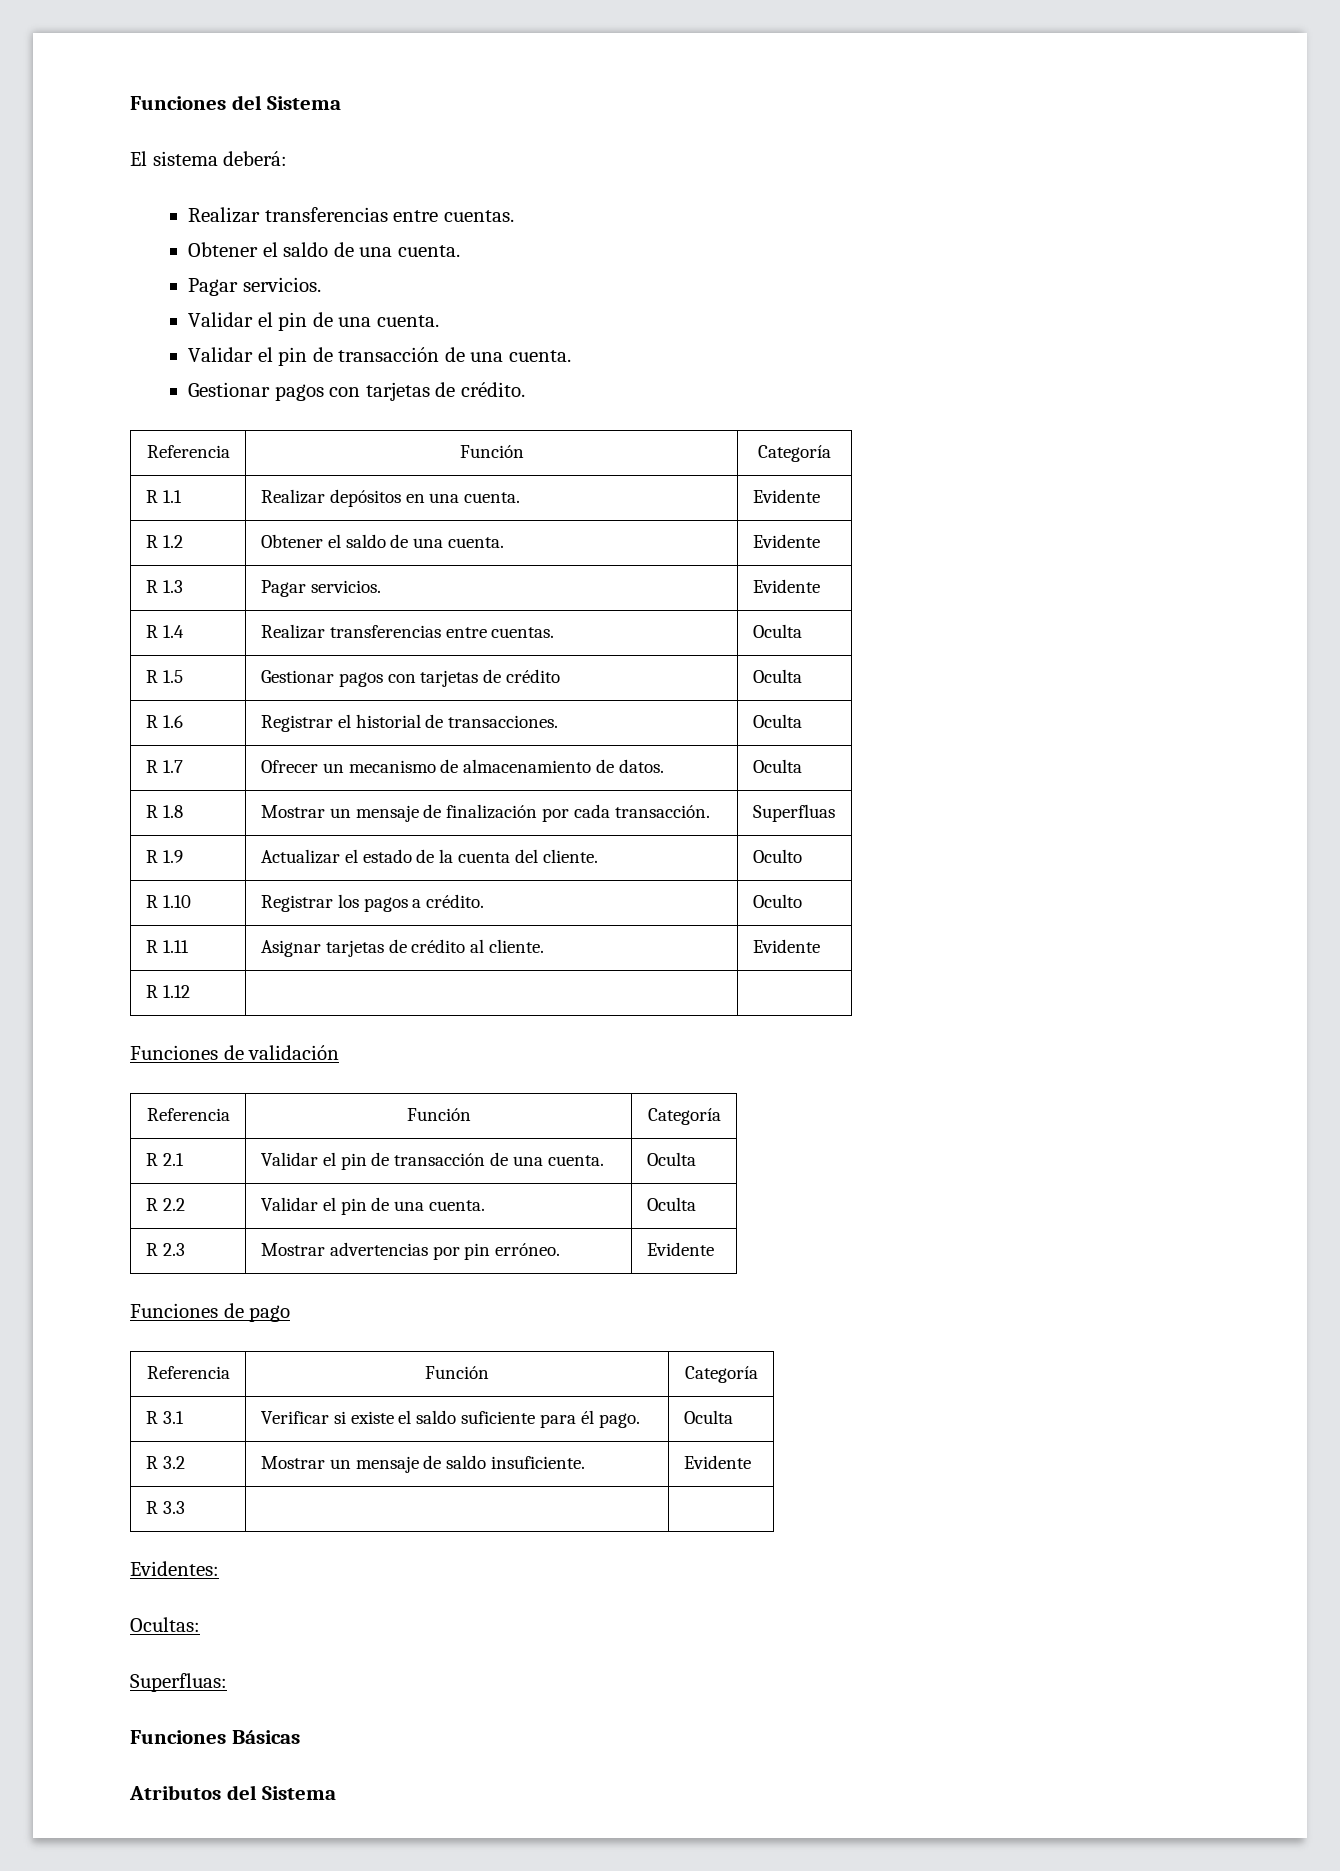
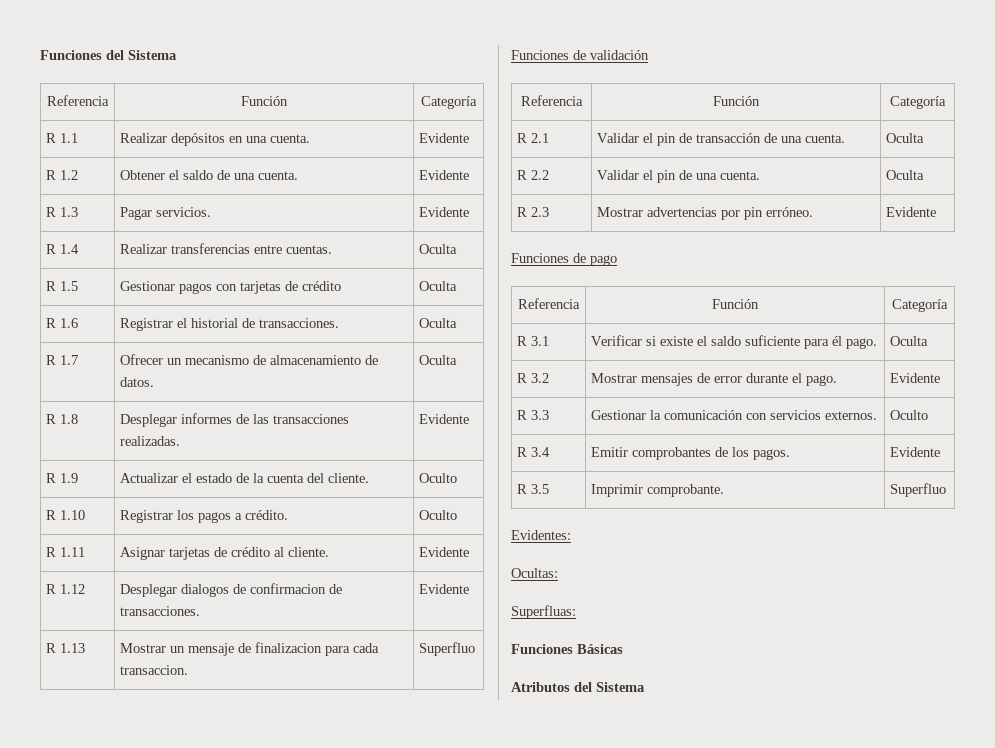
[130,151,288,166] [188,207,514,223] [188,242,460,257] [188,277,321,296] [188,312,439,331] [188,347,571,366] [188,382,525,401] // El sistema deberá: // Realizar transferencias entre cuentas. // Obtener el saldo de una cuenta. // Pagar servicios. // Validar el pin de una cuenta. // Validar el pin de transacción de una cuenta. // Gestionar pagos con tarjetas de crédito. -> (177, 55) none
[260,804,711,822] [752,804,835,822] Mostrar un mensaje de finalización por cada transacción. | Superfluas -> [120,413,350,427] [120,436,181,446] [419,414,470,424] Desplegar informes de las transacciones realizadas. | Evidente
(190, 991) | -> [120,583,343,597] [120,606,201,616] [419,584,470,594] [46,643,86,653] [120,642,380,656] [120,665,189,675] [419,642,476,656] Desplegar dialogos de confirmacion de transacciones. | Evidente // R 1.13 | Mostrar un mensaje de finalizacion para cada transaccion. | Superfluo
[329,1455,586,1473] [683,1455,751,1469] [145,1501,185,1514] un mensaje de saldo insuficiente. | Evidente // R 3.3 | | -> [641,373,838,386] [890,373,941,383] [517,410,550,420] [591,410,878,420] [890,410,929,420] [517,447,551,457] [591,447,791,460] [890,447,941,457] [517,484,550,494] [591,484,725,497] [890,483,947,497] mensajes de error durante el pago. | Evidente // R 3.3 | Gestionar la comunicación con servicios externos. | Oculto // R 3.4 | Emitir comprobantes de los pagos. | Evidente // R 3.5 | Imprimir comprobante. | Superfluo

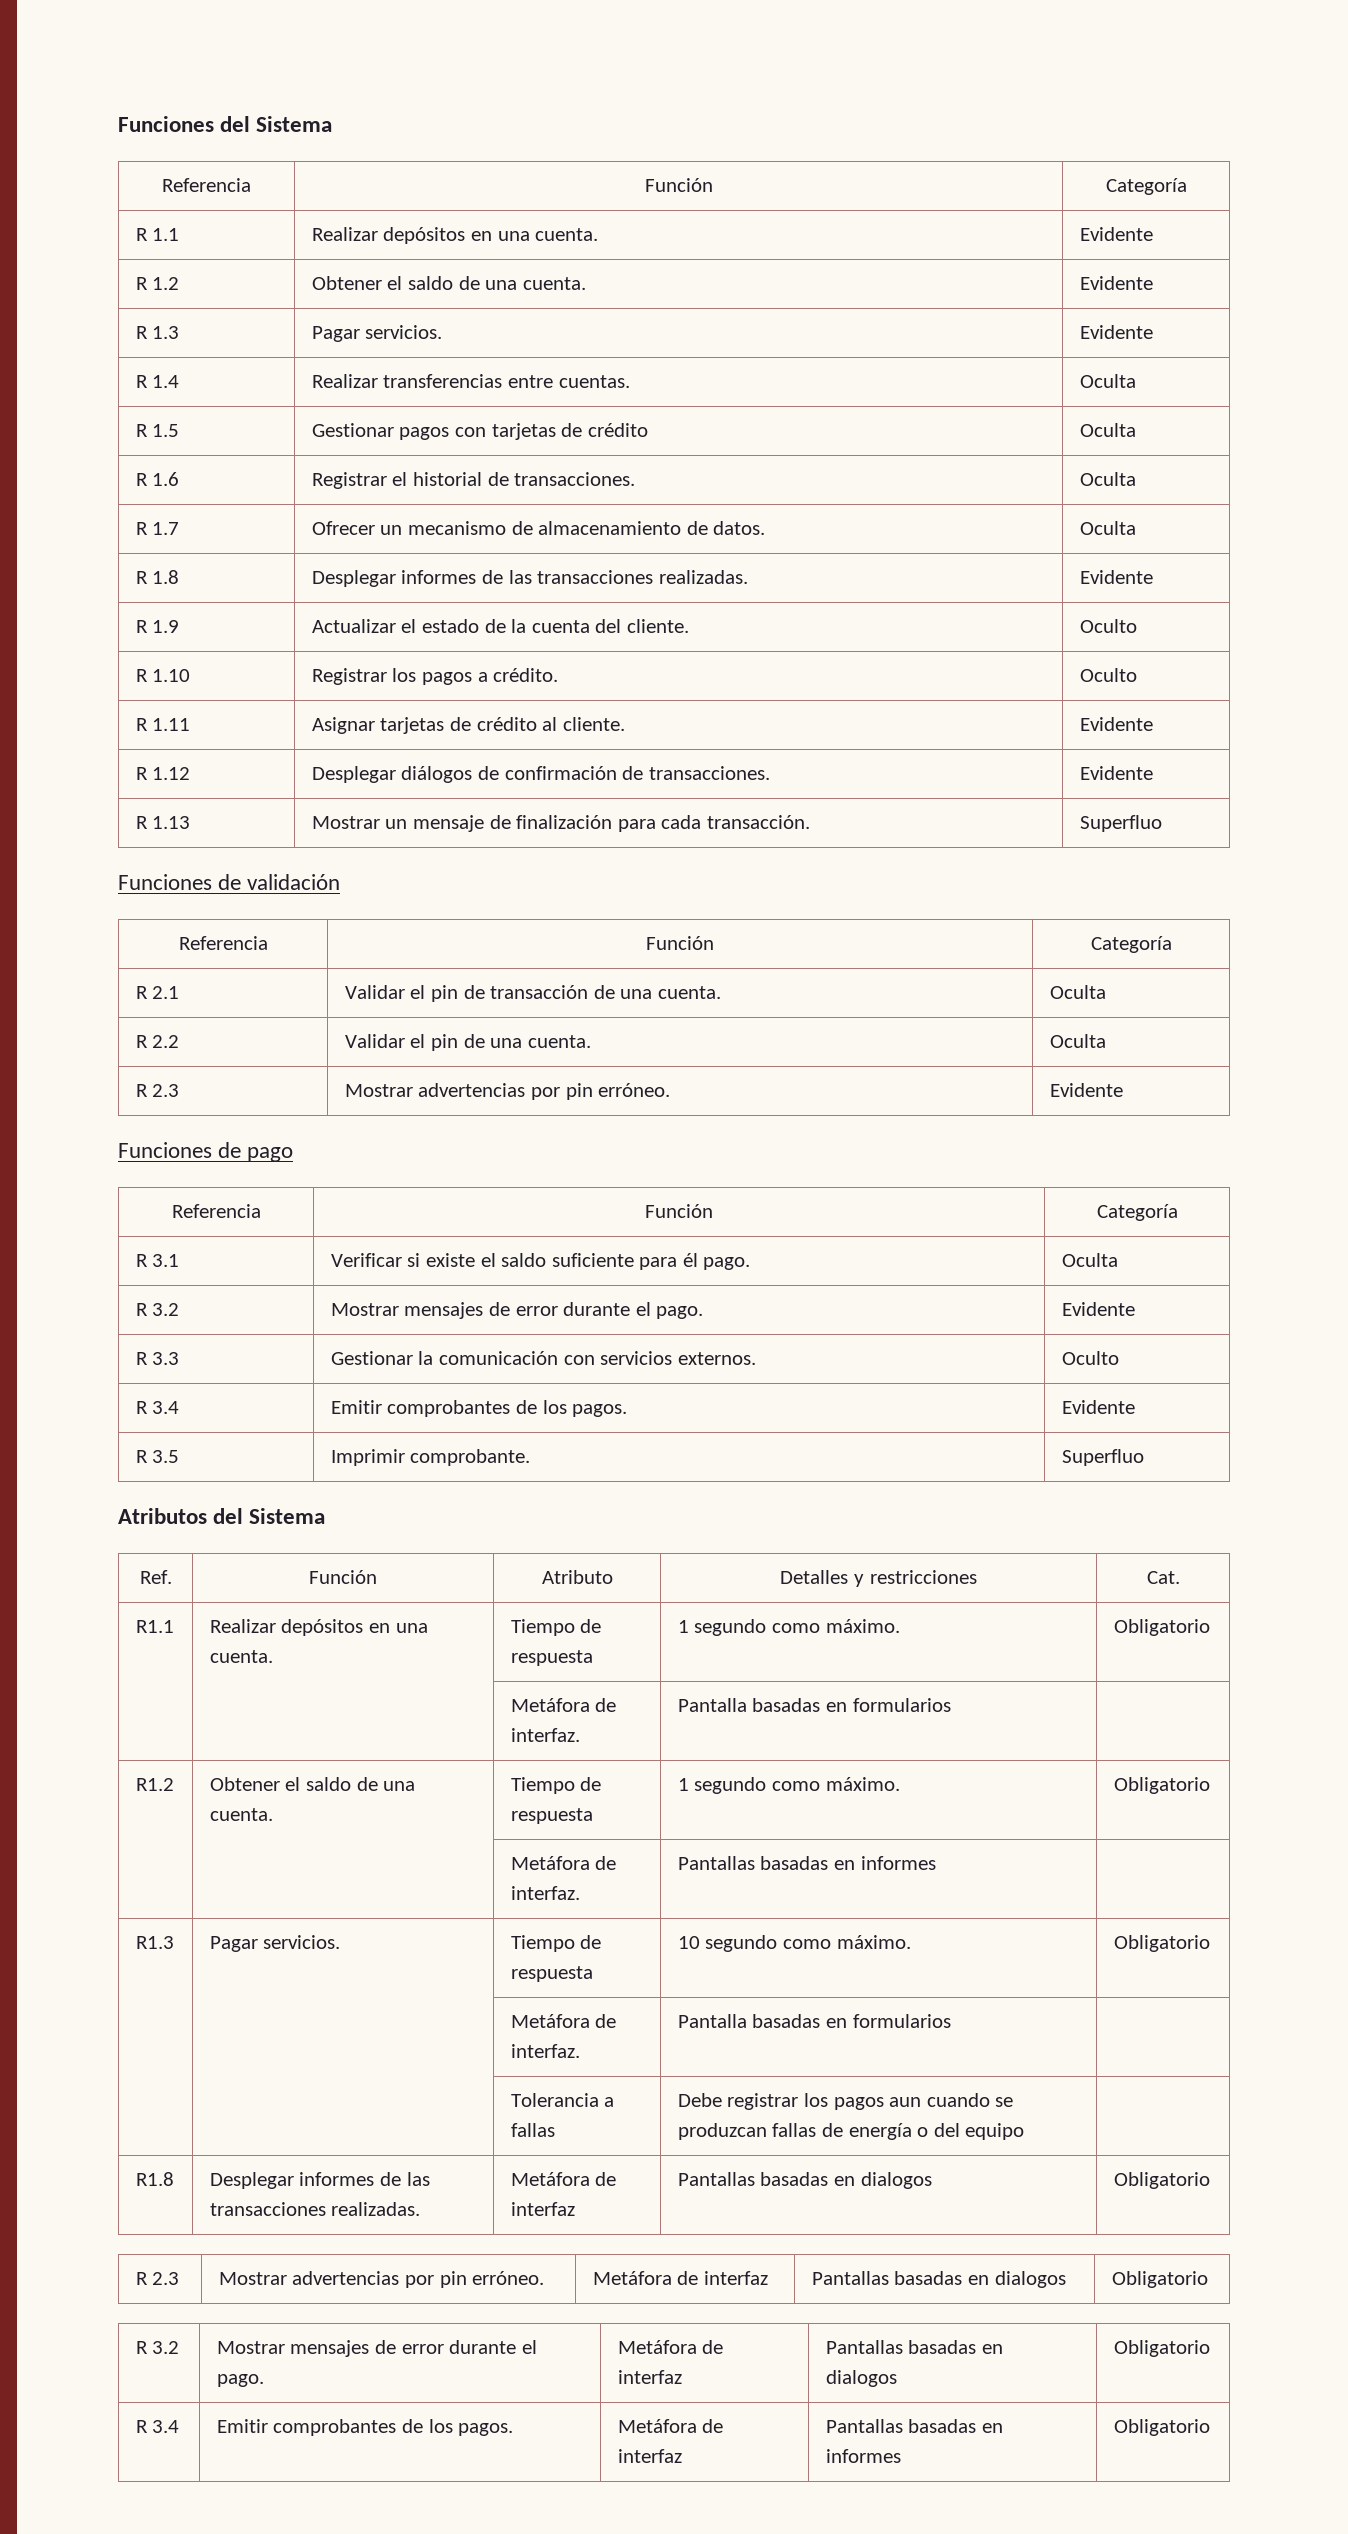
[181,583,327,597] dialogos de confirmacion -> [401,766,617,783] diálogos de confirmación
[255,642,323,653] finalizacion -> [516,815,613,829] finalización
[120,665,189,675] transaccion. -> [706,815,810,829] transacción.
[511,530,571,540] [511,568,558,578] [511,605,576,619] [511,644,623,654] [511,682,645,692] Evidentes: // Ocultas: // Superfluas: // Funciones Básicas // Atributos del Sistema -> [118,1508,326,1524] [139,1570,172,1584] [309,1570,377,1584] [541,1570,613,1584] [780,1570,977,1587] [1146,1571,1180,1584] [135,1620,174,1633] [209,1619,428,1636] [209,1650,273,1663] [510,1619,602,1636] [510,1650,593,1666] [677,1619,900,1636] [1113,1619,1210,1636] [510,1698,617,1712] [510,1728,580,1742] [677,1698,951,1712] [135,1778,174,1791] [209,1777,416,1791] [209,1808,273,1821] [510,1777,602,1794] [510,1808,593,1824] [677,1777,900,1794] [1113,1777,1210,1794] [510,1856,617,1870] [510,1886,580,1900] [677,1856,936,1870] [135,1936,174,1949] [209,1935,341,1952] [510,1935,602,1952] [510,1966,593,1982] [677,1935,911,1952] [1113,1935,1210,1952] [510,2014,617,2028] [510,2044,580,2058] [677,2014,951,2028] [510,2093,615,2107] [510,2123,555,2137] [677,2093,1014,2110] [677,2123,1025,2140] [135,2172,174,2186] [209,2172,430,2189] [209,2202,421,2216] [510,2172,617,2186] [510,2202,575,2216] [677,2172,932,2189] [1113,2172,1210,2189] [135,2272,180,2285] [218,2271,545,2288] [592,2271,768,2285] [811,2271,1066,2288] [1111,2271,1208,2288] [135,2341,180,2354] [216,2340,537,2357] [216,2374,264,2387] [617,2340,724,2354] [617,2370,682,2384] [825,2340,1003,2354] [825,2370,897,2387] [1113,2340,1210,2357] [135,2420,180,2433] [216,2419,514,2436] [617,2419,724,2433] [617,2449,682,2463] [825,2419,1003,2433] [825,2449,901,2463] [1113,2419,1210,2436] Atributos del Sistema // Ref. | Función | Atributo | Detalles y restricciones | Cat. // R1.1 | Realizar depósitos en una cuenta. | Tiempo de respuesta | 1 segundo como máximo. | Obligatorio // | | Metáfora de interfaz. | Pantalla basadas en formularios | // R1.2 | Obtener el saldo de una cuenta. | Tiempo de respuesta | 1 segundo como máximo. | Obligatorio // | | Metáfora de interfaz. | Pantallas basadas en informes | // R1.3 | Pagar servicios. | Tiempo de respuesta | 10 segundo como máximo. | Obligatorio // | | Metáfora de interfaz. | Pantalla basadas en formularios | // | | Tolerancia a fallas | Debe registrar los pagos aun cuando se produzcan fallas de energía o del equipo | // R1.8 | Desplegar informes de las transacciones realizadas. | Metáfora de interfaz | Pantallas basadas en dialogos | Obligatorio // R 2.3 | Mostrar advertencias por pin erróneo. | Metáfora de interfaz | Pantallas basadas en dialogos | Obligatorio // R 3.2 | Mostrar mensajes de error durante el pago. | Metáfora de interfaz | Pantallas basadas en dialogos | Obligatorio // R 3.4 | Emitir comprobantes de los pagos. | Metáfora de interfaz | Pantallas basadas en informes | Obligatorio

